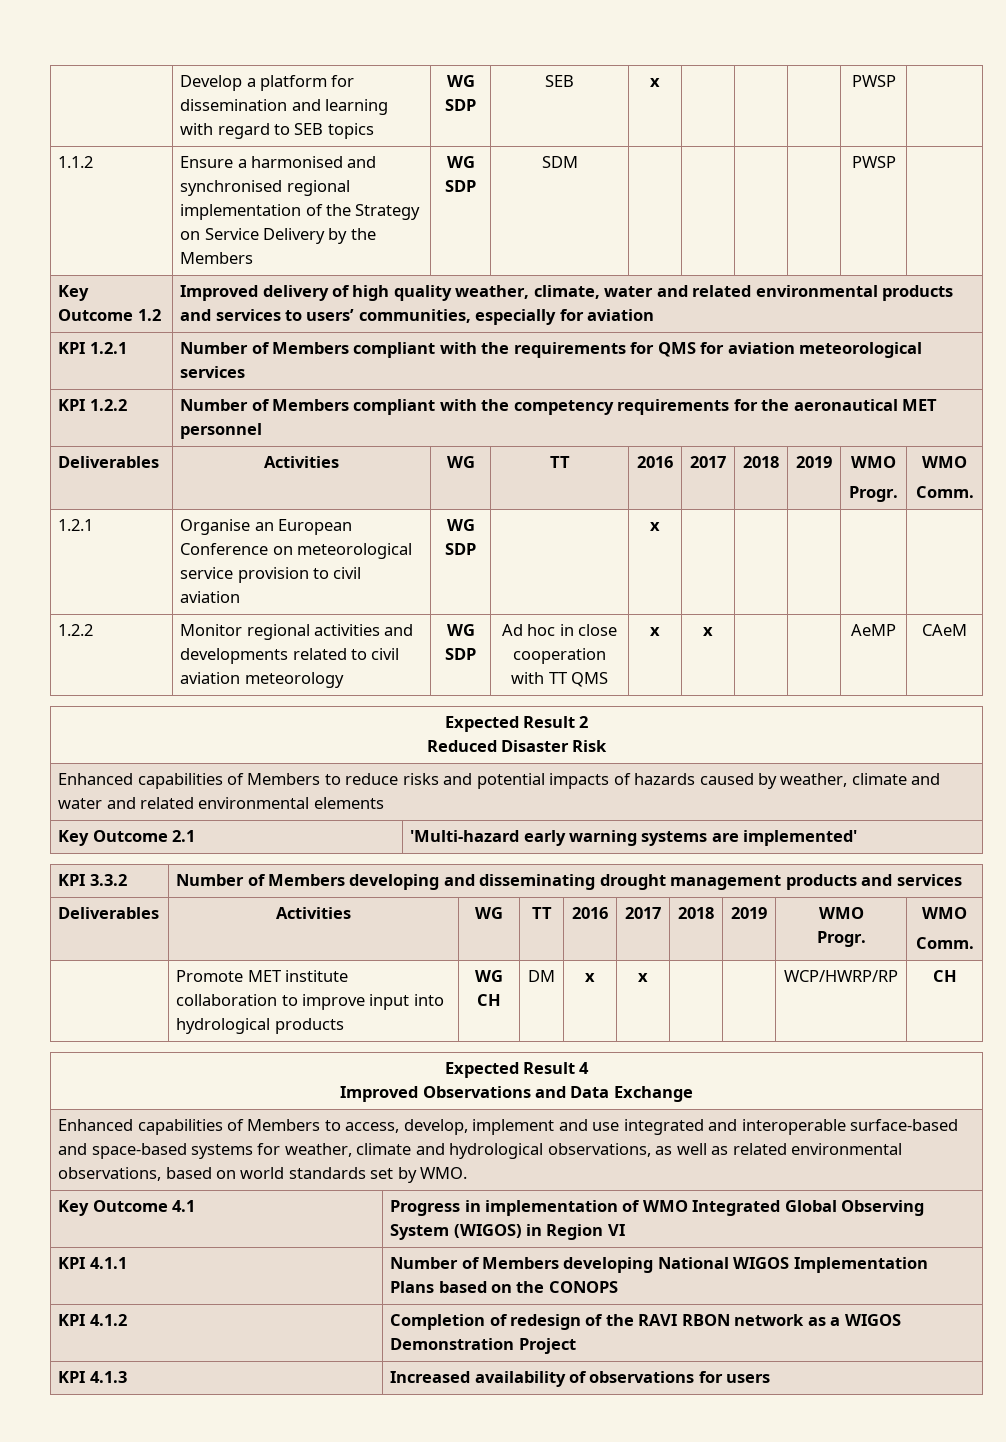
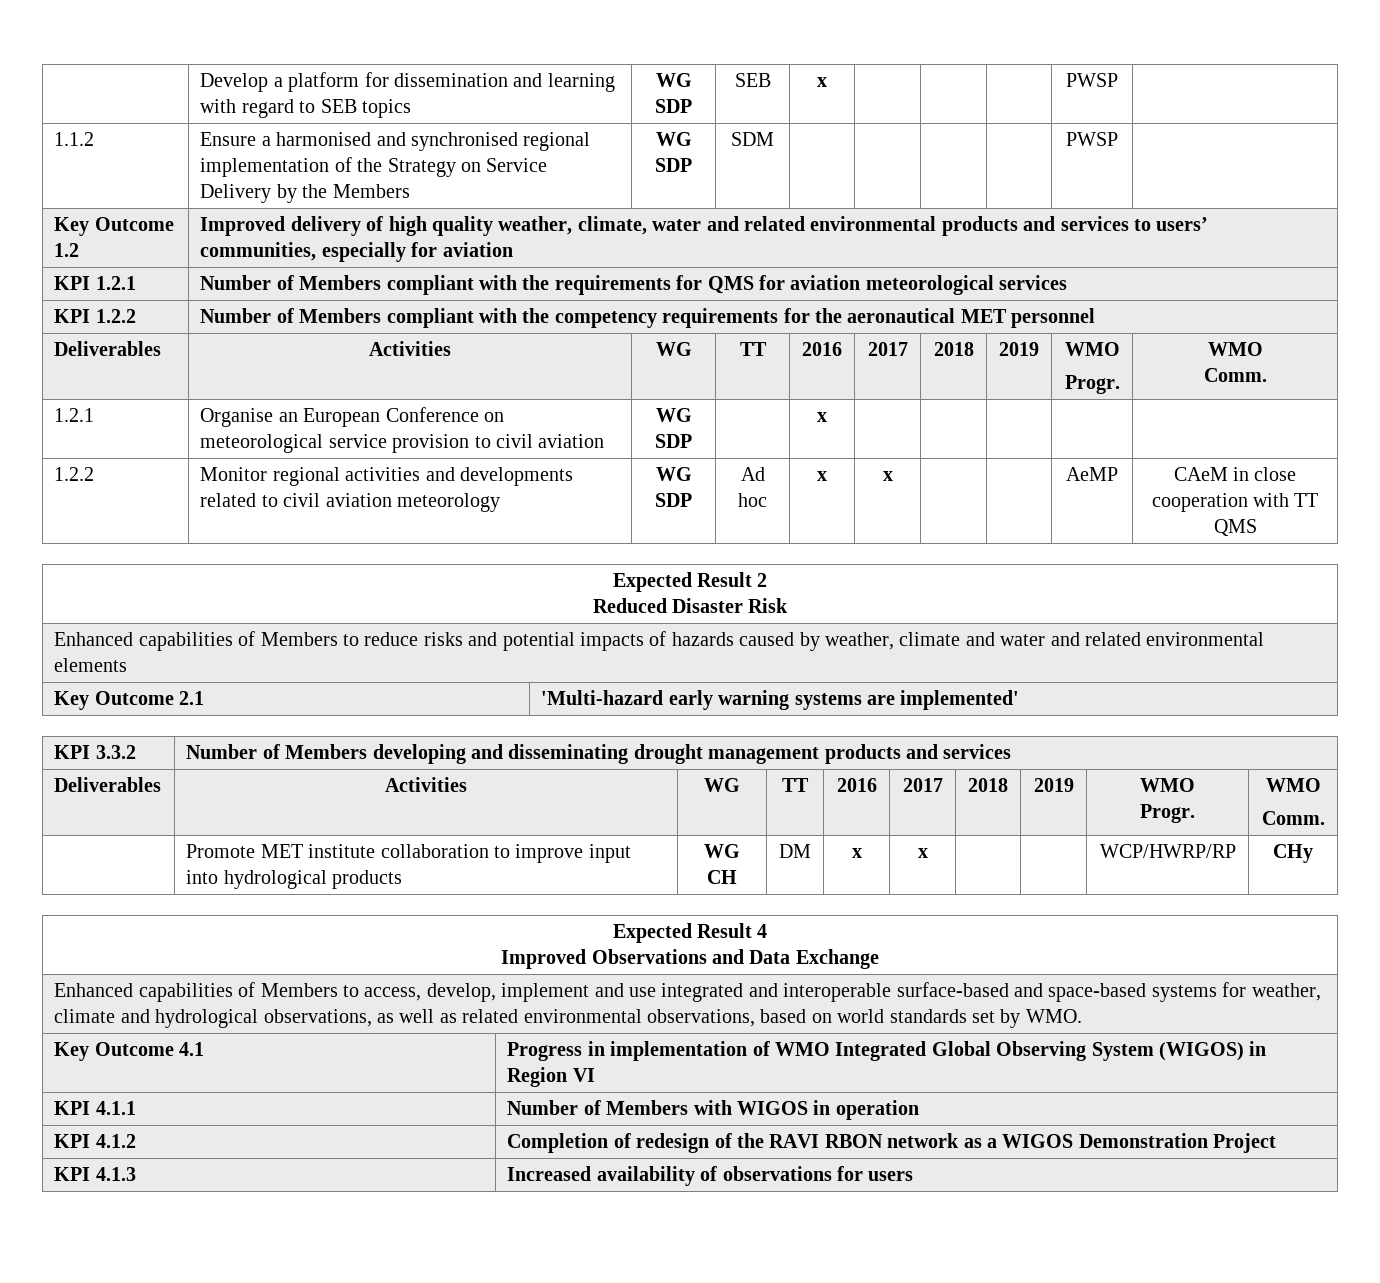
[559,624,618,636] [513,648,606,664] [511,672,608,687] [650,627,660,636] [703,627,713,636] [851,624,896,636] [922,624,967,636] in close cooperation with TT QMS | x | x | | | AeMP | CAeM -> [817,471,827,481] [882,471,893,481] [1066,467,1118,481] [1173,467,1297,481] [1151,493,1319,512] [1213,519,1257,536] | x | x | | | AeMP | CAeM in close cooperation with TT QMS
[932,970,957,982] CH -> [1273,844,1313,863] CHy
[563,1257,928,1273] [390,1281,618,1293] developing National WIGOS Implementation Plans based on the CONOPS -> [693,1100,919,1120] with WIGOS in operation

